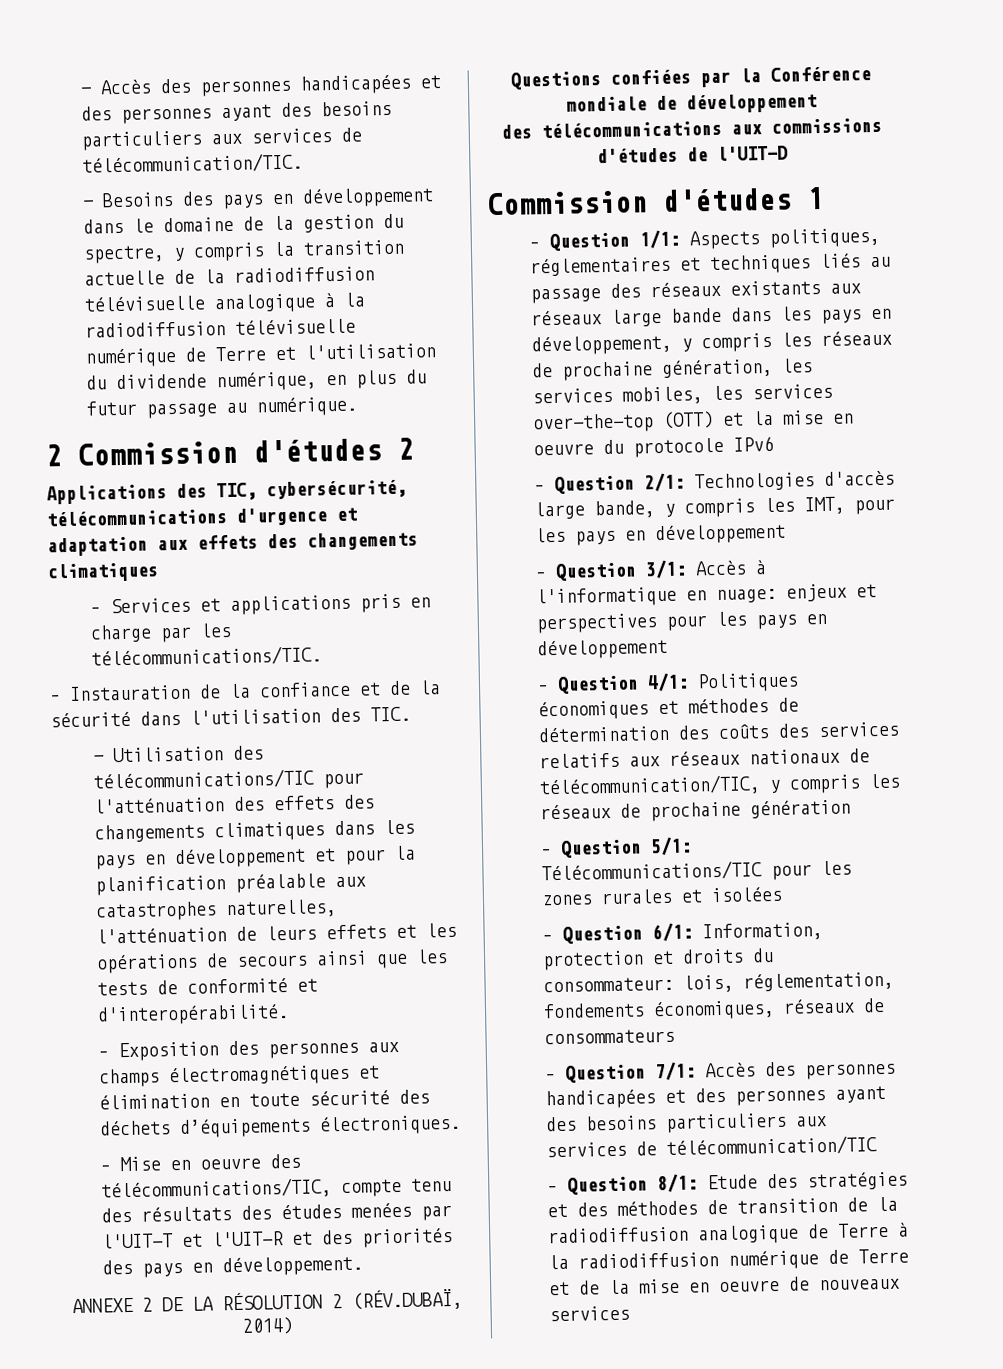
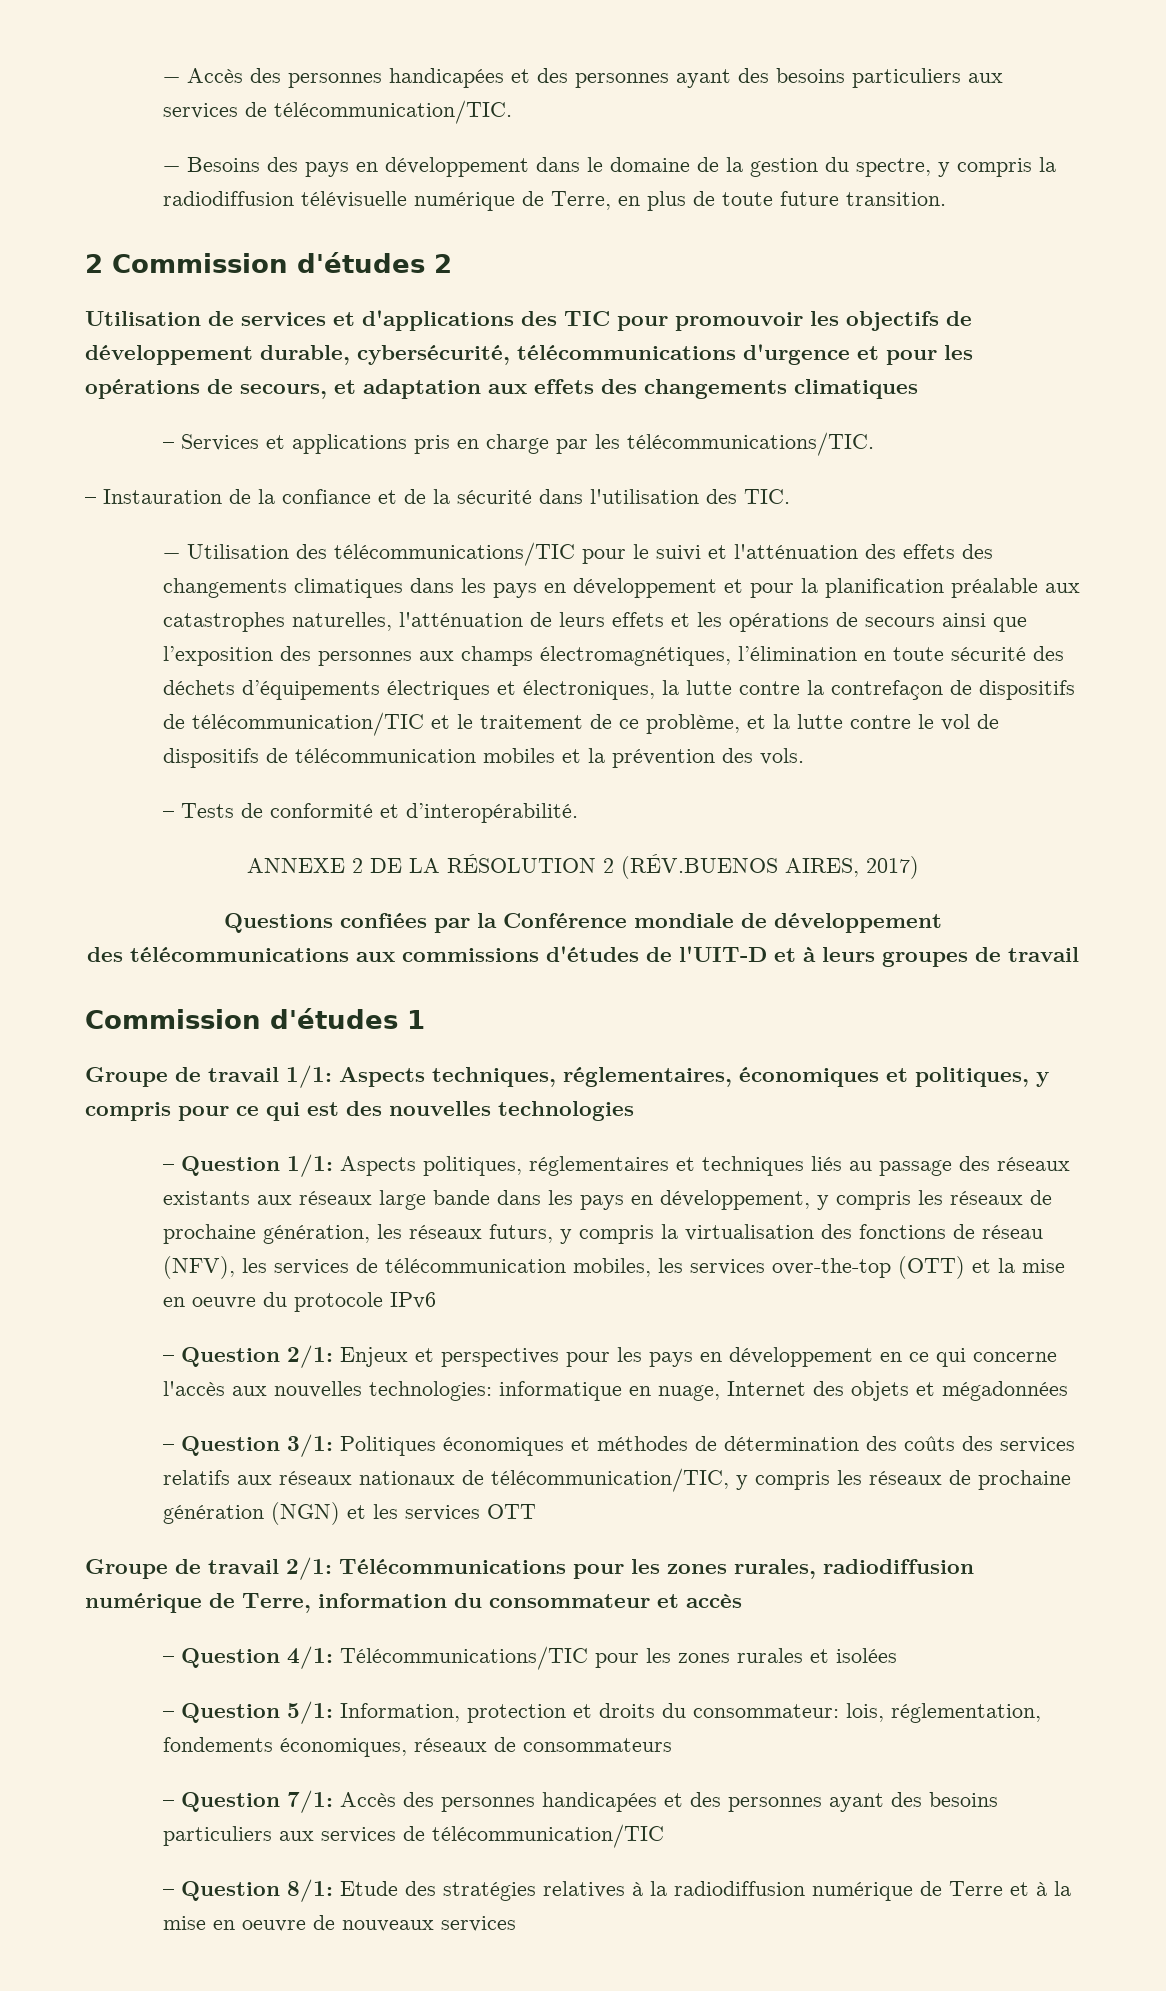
[303,239,406,256] [84,266,376,286] [84,292,366,314] [85,318,357,338] [85,343,437,368] [86,369,428,392] [86,396,358,419] [45,437,414,467] [46,479,407,505] [46,507,328,527] transition actuelle de la radiodiffusion télévisuelle analogique à la radiodiffusion télévisuelle numérique de Terre et l'utilisation du dividende numérique, en plus du futur passage au numérique. // 2 Commission d'études 2 // Applications des TIC, cybersécurité, télécommunications d'urgence -> [162,191,946,211] [85,252,452,273] [85,310,972,331] [85,344,973,365] [85,379,327,399] radiodiffusion télévisuelle numérique de Terre, en plus de toute future transition. // 2 Commission d'études 2 // Utilisation de services et d'applications des TIC pour promouvoir les objectifs de développement durable, cybersécurité, télécommunications d'urgence et pour les opérations de secours,
(365, 780) none -> [632,544,727,561] le suivi et
[416,949,449,964] [97,977,319,996] [97,1003,290,1026] [98,1041,220,1062] les tests de conformité et d'interopérabilité. // – Exposition -> [162,646,273,666] l’exposition
[169,1064,381,1087] [99,1093,211,1110] électromagnétiques et élimination -> [539,646,857,666] électromagnétiques, l’élimination
[319,1114,462,1136] [100,1153,302,1172] [101,1177,453,1201] [101,1202,453,1223] [102,1227,454,1249] [102,1255,364,1278] électroniques. // – Mise en oeuvre des télécommunications/TIC, compte tenu des résultats des études menées par l'UIT-T et l'UIT-R et des priorités des pays en développement. -> [386,680,1075,700] [162,712,999,736] [162,748,804,768] [162,803,578,823] électriques et électroniques, la lutte contre la contrefaçon de dispositifs de télécommunication/TIC et le traitement de ce problème, et la lutte contre le vol de dispositifs de télécommunication mobiles et la prévention des vols. // – Tests de conformité et d’interopérabilité.
[352,1287,463,1311] [242,1316,293,1335] (RÉV.DUBAÏ, 2014) -> [621,854,919,879] (RÉV.BUENOS AIRES, 2017)
[486,186,824,216] // Commission d'études 1 -> [774,946,1079,967] [85,1008,425,1029] [85,1065,1049,1088] [85,1101,634,1121] et à leurs groupes de travail // Commission d'études 1 // Groupe de travail 1/1: Aspects techniques, réglementaires, économiques et politiques, y compris pour ce qui est des nouvelles technologies
[532,387,614,404] services -> [408,1224,1043,1244] [162,1256,566,1279] réseaux futurs, y compris la virtualisation des fonctions de réseau (NFV), les services de télécommunication
[694,470,896,492] [534,496,896,520] [535,523,787,546] [535,559,768,581] [536,583,848,608] Technologies d'accès large bande, y compris les IMT, pour les pays en développement // – Question 3/1: Accès à l'informatique en nuage: enjeux -> [339,1347,408,1367] Enjeux
[538,672,690,694] // – Question 4/1: -> [879,1348,1057,1367] [162,1381,1068,1401] [162,1434,333,1457] en ce qui concerne l'accès aux nouvelles technologies: informatique en nuage, Internet des objets et mégadonnées // – Question 3/1:
[541,836,693,858] // – Question 5/1: -> [270,1502,536,1525] [85,1557,974,1580] [85,1593,742,1613] [162,1646,333,1669] (NGN) et les services OTT // Groupe de travail 2/1: Télécommunications pour les zones rurales, radiodiffusion numérique de Terre, information du consommateur et accès // – Question 4/1:
[652,922,694,942] 6/1: -> [286,1701,333,1724] 5/1:
[547,1196,899,1218] [548,1222,890,1245] et des méthodes de transition de la radiodiffusion analogique de Terre -> [542,1881,625,1898] relatives
[579,1280,601,1295] de -> [1035,1882,1047,1896] à

